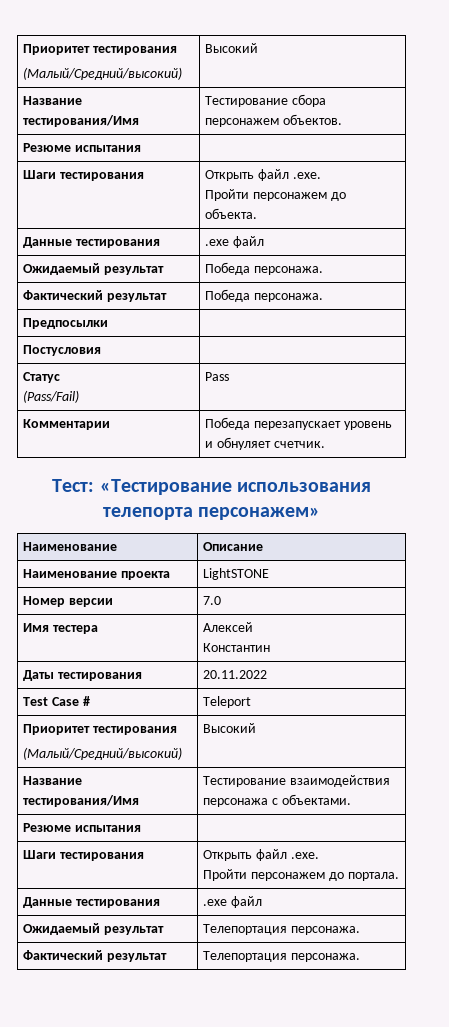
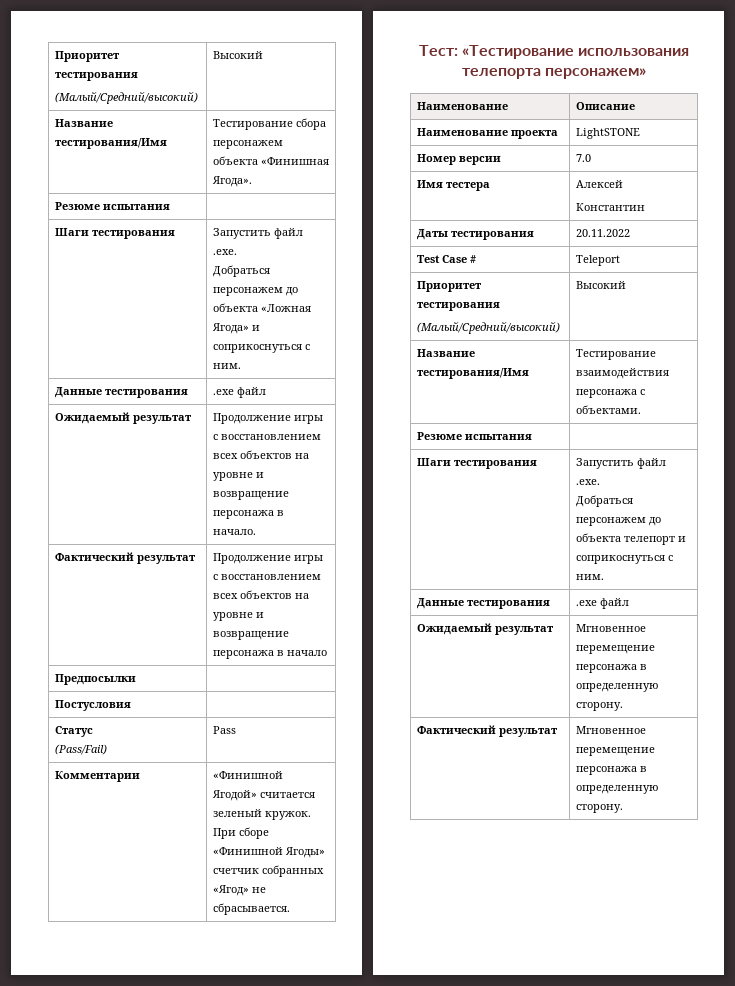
[283,114,343,125] [23,143,142,152] [23,170,145,181] [205,169,321,181] [205,189,346,201] [205,208,258,219] [23,237,161,248] [205,236,265,248] [23,263,165,275] [205,262,324,275] [23,290,168,302] [205,289,324,302] объектов. // Резюме испытания | // Шаги тестирования | Открыть файл .exe. // Пройти персонажем до объекта. // Данные тестирования | .exe файл // Ожидаемый результат | Победа персонажа. // Фактический результат | Победа персонажа. -> [212,156,329,165] [211,176,252,187] [54,202,170,210] [54,228,175,239] [212,228,303,239] [212,249,237,255] [212,265,270,277] [212,287,298,296] [212,303,311,312] [211,323,260,334] [212,344,310,353] [212,363,241,369] [54,387,188,398] [212,387,266,398] [54,412,192,424] [212,413,323,424] [212,434,321,440] [212,450,309,459] [212,472,264,481] [212,491,289,500] [212,510,284,519] [212,529,256,535] [54,552,196,564] [212,553,323,564] [212,574,321,580] [212,590,309,599] [212,612,264,621] [212,631,289,640] [212,650,327,659] объекта «Финишная Ягода». // Резюме испытания | // Шаги тестирования | Запустить файл .exe. // Добраться персонажем до объекта «Ложная Ягода» и соприкоснуться с ним. // Данные тестирования | .exe файл // Ожидаемый результат | Продолжение игры с восстановлением всех объектов на уровне и возвращение персонажа в начало. // Фактический результат | Продолжение игры с восстановлением всех объектов на уровне и возвращение персонажа в начало
[205,417,392,430] [205,437,325,450] Победа перезапускает уровень и обнуляет счетчик. -> [212,771,283,779] [211,790,315,801] [212,809,311,820] [212,827,269,839] [212,847,325,858] [212,865,324,877] [212,885,266,896] [212,903,290,915] «Финишной Ягодой» считается зеленый кружок. При сборе «Финишной Ягоды» счетчик собранных «Ягод» не сбрасывается.
[203,849,319,861] [203,869,399,881] [23,897,161,908] [203,896,263,908] [23,923,165,935] [203,924,361,935] [23,950,168,962] [203,951,361,962] Открыть файл .exe. // Пройти персонажем до портала. // Данные тестирования | .exe файл // Ожидаемый результат | Телепортация персонажа. // Фактический результат | Телепортация персонажа. -> [575,458,666,469] [575,479,600,485] [575,495,633,507] [575,517,661,526] [575,533,686,545] [575,555,673,564] [575,574,604,580] [416,598,550,609] [575,598,629,609] [416,623,554,635] [575,624,646,632] [575,645,655,654] [575,664,647,673] [575,683,658,692] [575,702,623,711] [416,725,558,737] [575,726,646,734] [575,747,655,756] [575,766,647,775] [575,785,658,794] [575,804,623,813] Запустить файл .exe. // Добраться персонажем до объекта телепорт и соприкоснуться с ним. // Данные тестирования | .exe файл // Ожидаемый результат | Мгновенное перемещение персонажа в определенную сторону. // Фактический результат | Мгновенное перемещение персонажа в определенную сторону.

